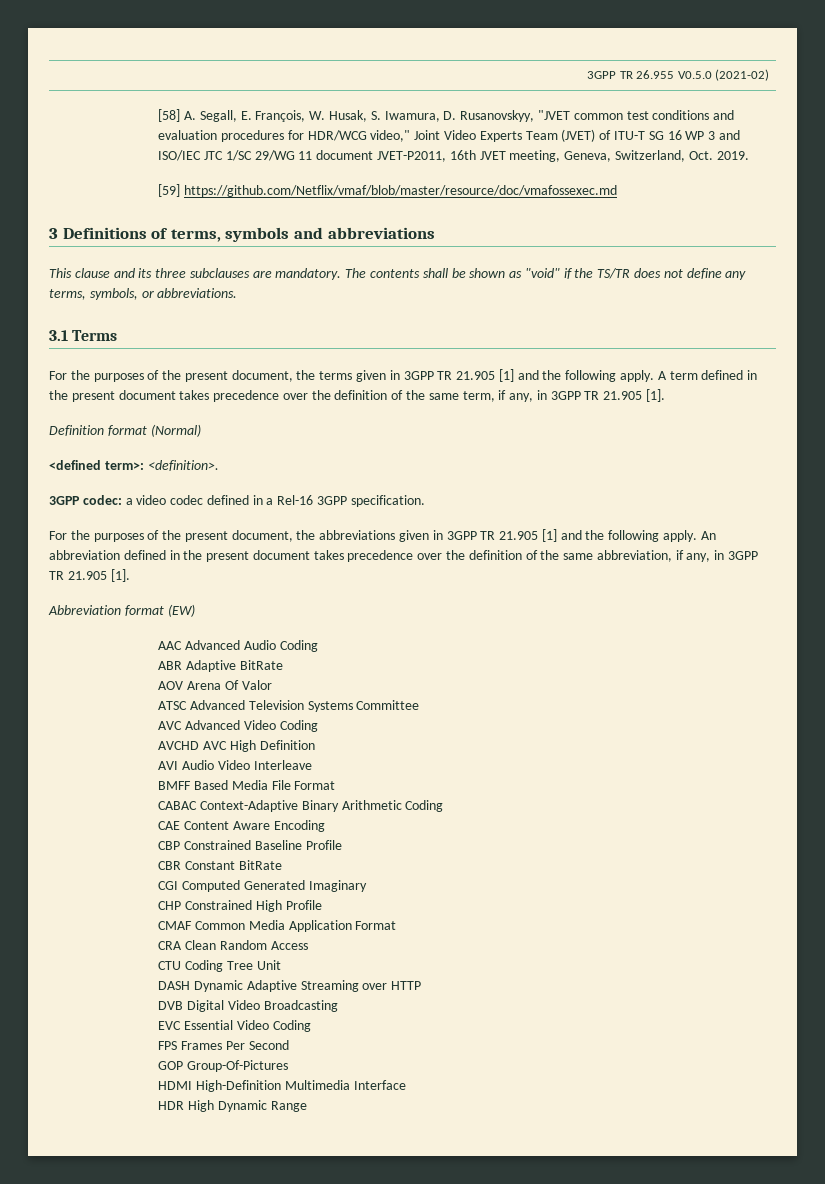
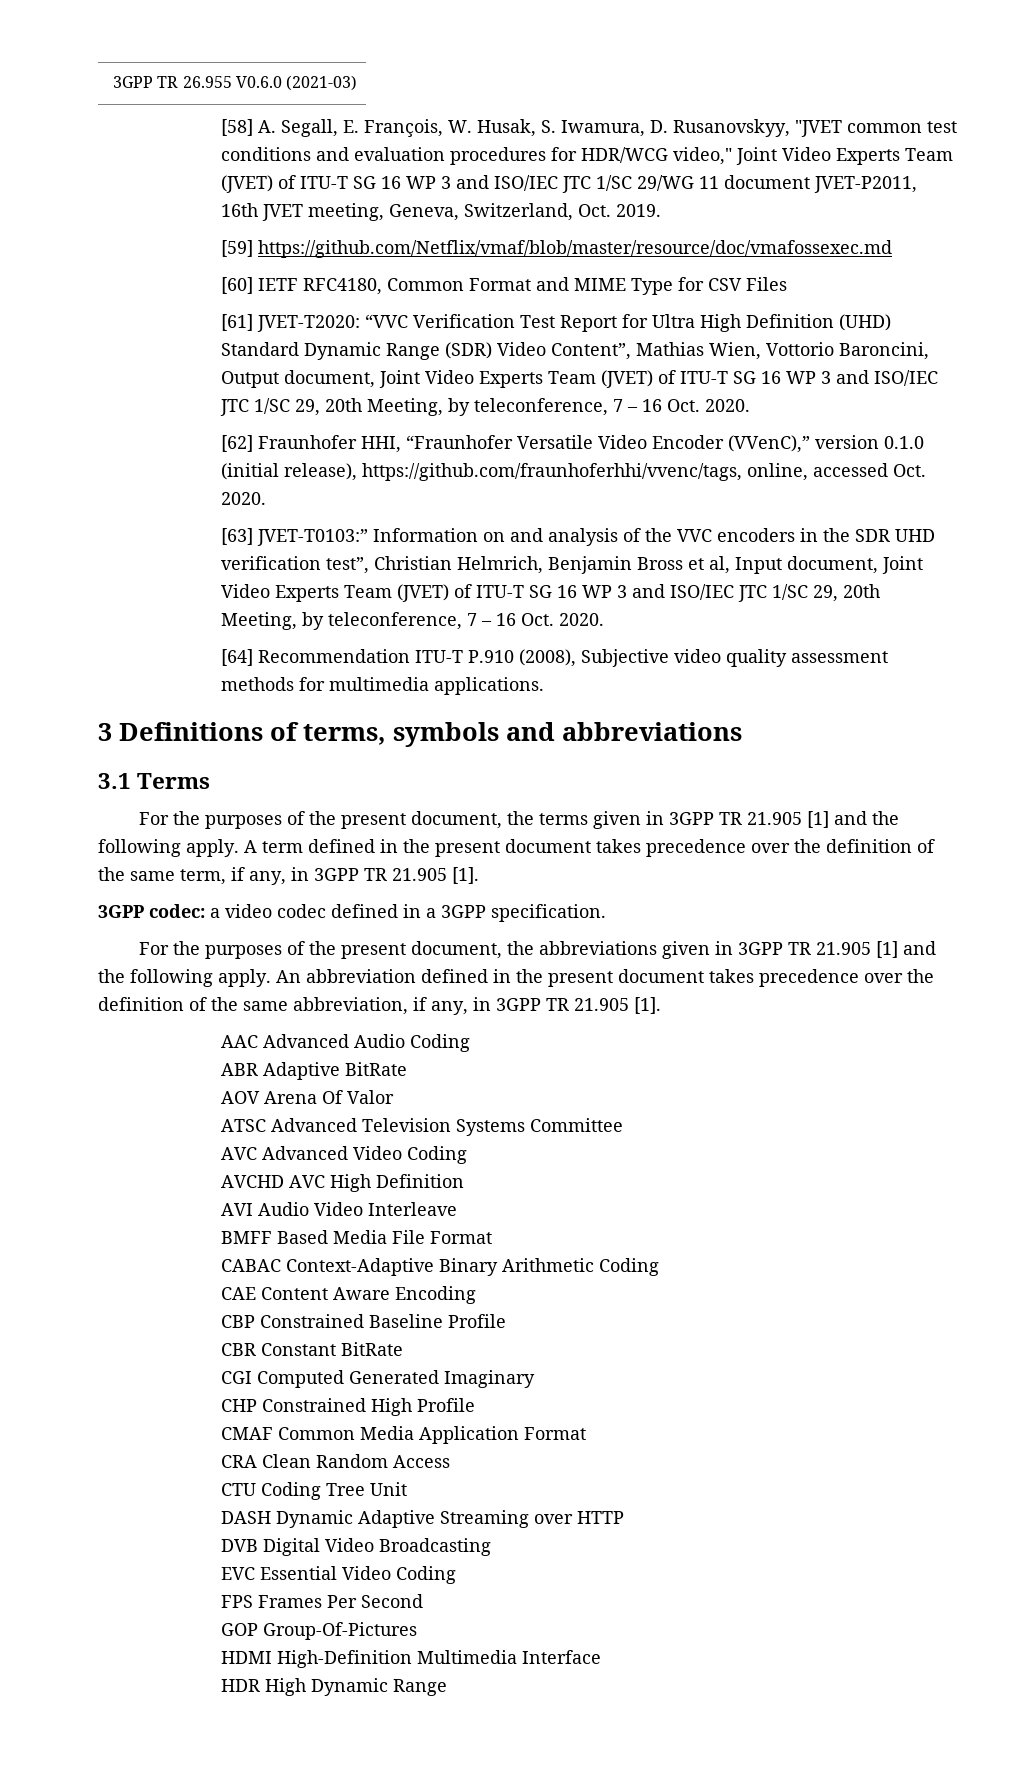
[677,69,769,81] V0.5.0 (2021-02) -> [235,75,358,91] V0.6.0 (2021-03)
(618, 191) none -> [220,277,787,295] [220,314,891,332] [220,342,929,360] [220,370,938,388] [219,398,750,416] [220,435,924,453] [220,463,926,481] [220,492,266,505] [220,528,935,546] [220,556,923,574] [220,584,880,602] [220,612,604,630] [220,649,888,667] [220,677,544,695] // [60] IETF RFC4180, Common Format and MIME Type for CSV Files // [61] JVET-T2020: “VVC Verification Test Report for Ultra High Definition (UHD) Standard Dynamic Range (SDR) Video Content”, Mathias Wien, Vottorio Baroncini, Output document, Joint Video Experts Team (JVET) of ITU-T SG 16 WP 3 and ISO/IEC JTC 1/SC 29, 20th Meeting, by teleconference, 7 – 16 Oct. 2020. // [62] Fraunhofer HHI, “Fraunhofer Versatile Video Encoder (VVenC),” version 0.1.0 (initial release), https://github.com/fraunhoferhhi/vvenc/tags, online, accessed Oct. 2020. // [63] JVET-T0103:” Information on and analysis of the VVC encoders in the SDR UHD verification test”, Christian Helmrich, Benjamin Bross et al, Input document, Joint Video Experts Team (JVET) of ITU-T SG 16 WP 3 and ISO/IEC JTC 1/SC 29, 20th Meeting, by teleconference, 7 – 16 Oct. 2020. // [64] Recommendation ITU-T P.910 (2008), Subjective video quality assessment methods for multimedia applications.
[49,268,747,280] [49,288,238,300] // This clause and its three subclauses are mandatory. The contents shall be shown as "void" if the TS/TR does not define any terms, symbols, or abbreviations. -> (742, 731) none
[49,424,201,437] [49,460,219,471] // Definition format (Normal) // <defined term>: <definition>. -> (479, 875) none
[277,495,314,505] Rel-16 -> (436, 913) none
[48,604,195,617] // Abbreviation format (EW) -> (661, 1005) none

